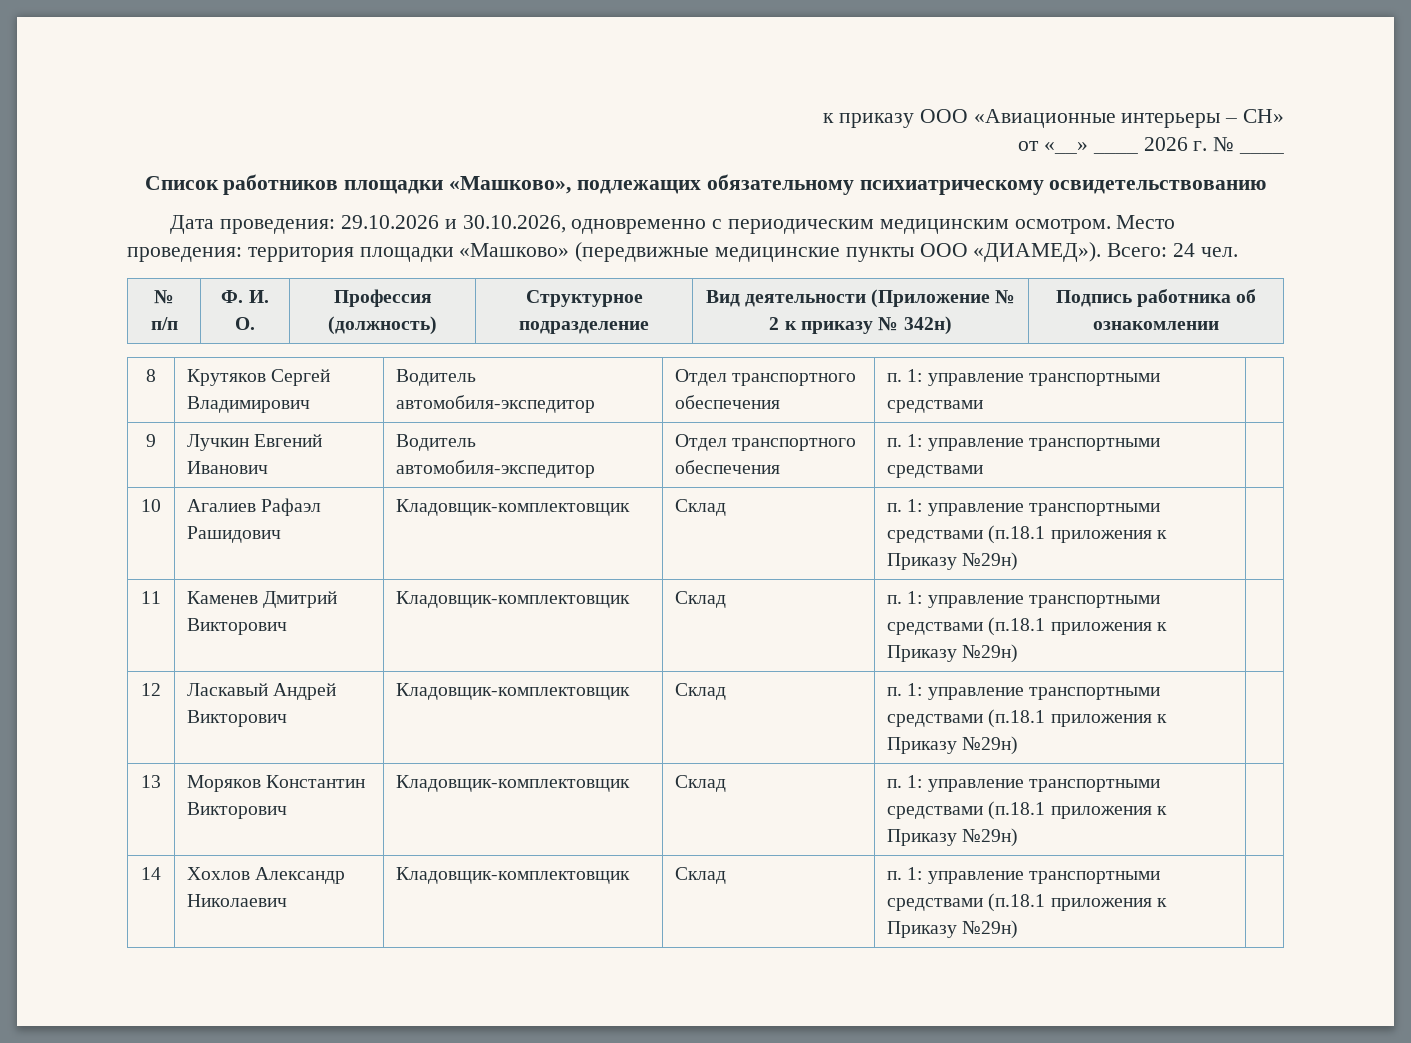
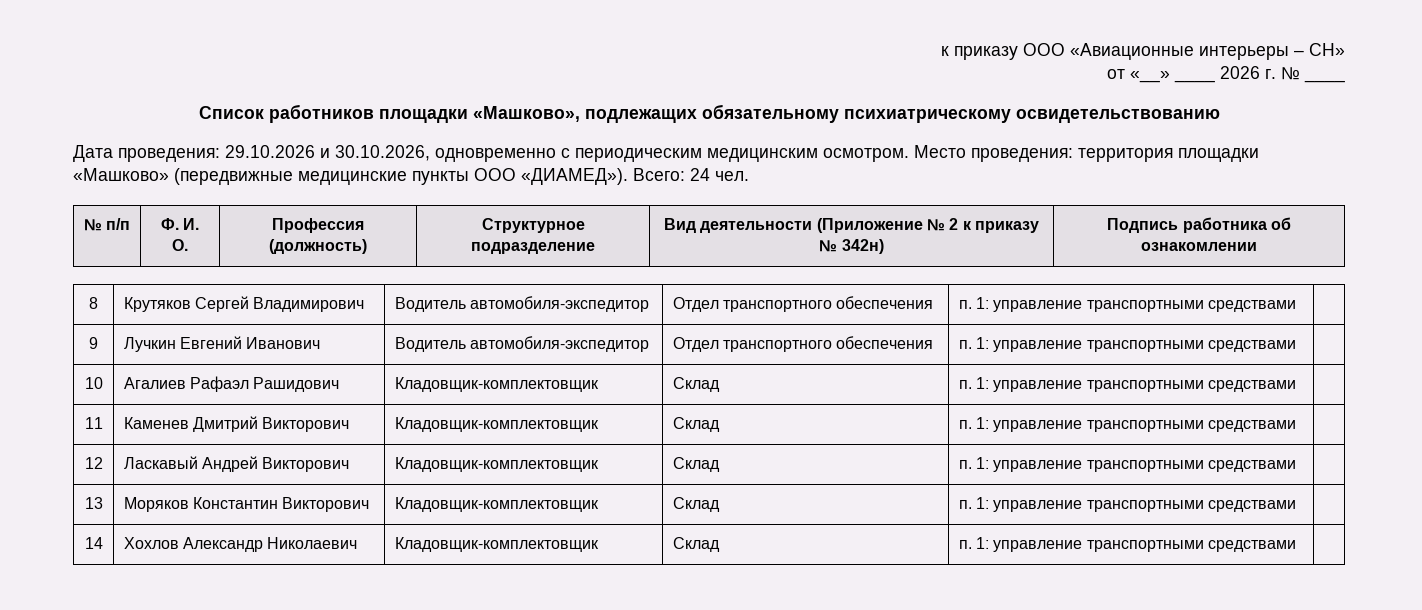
[988,525,1168,544] [887,552,1019,571] (п.18.1 приложения к Приказу №29н) -> (1297, 386) none
[988,617,1168,636] [887,644,1019,663] (п.18.1 приложения к Приказу №29н) -> (1297, 426) none
[988,709,1168,728] [887,736,1019,755] (п.18.1 приложения к Приказу №29н) -> (1297, 466) none
[988,801,1168,820] [887,828,1019,847] (п.18.1 приложения к Приказу №29н) -> (1297, 506) none
[988,893,1168,912] [887,920,1019,939] (п.18.1 приложения к Приказу №29н) -> (1297, 546) none

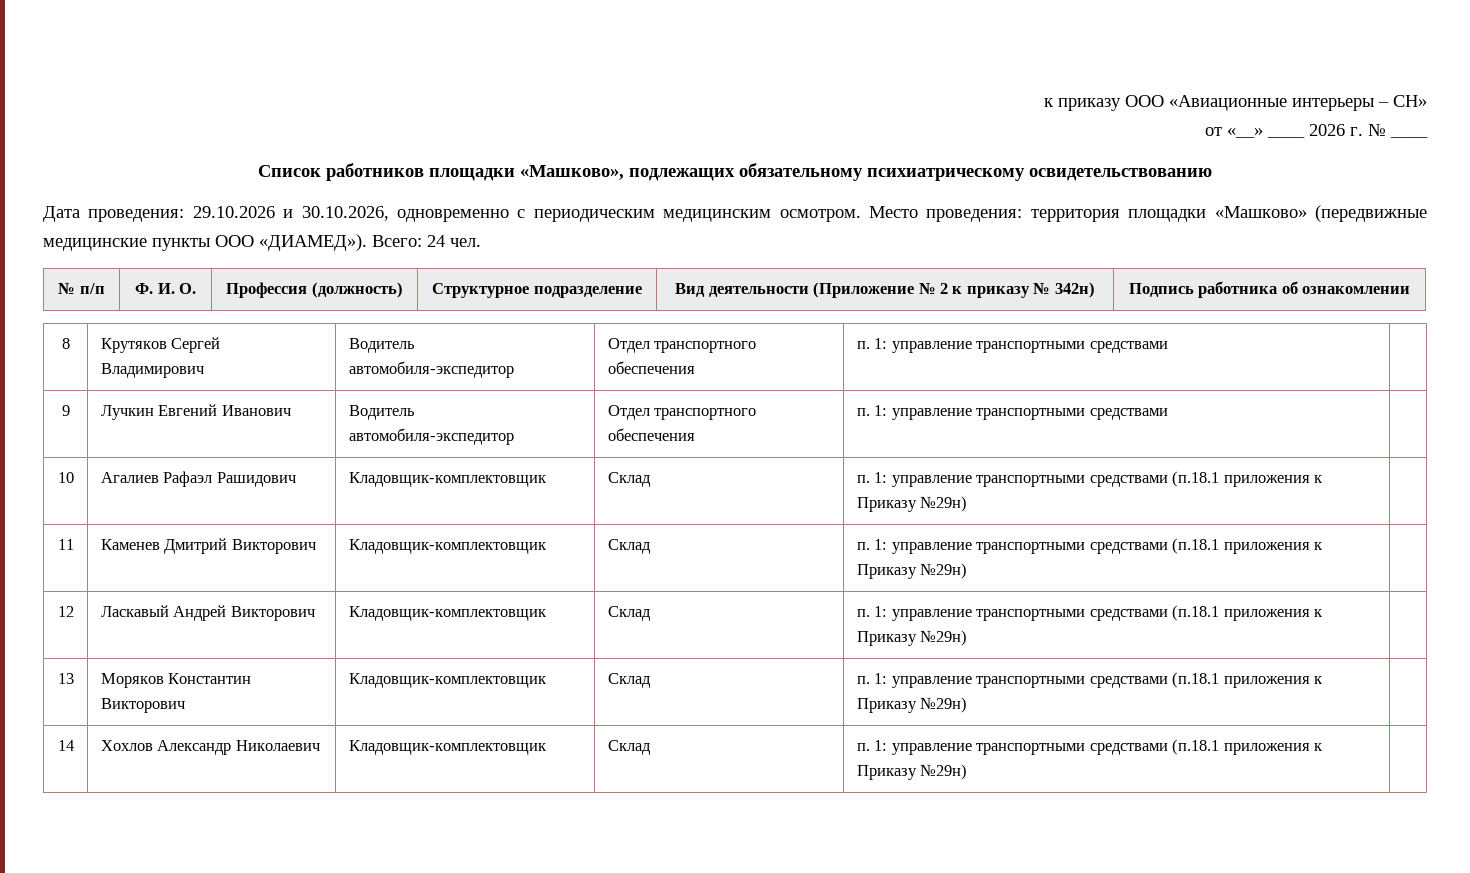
(1297, 386) none -> [1172,471,1324,487] [856,496,968,512] (п.18.1 приложения к Приказу №29н)
(1297, 426) none -> [1172,538,1324,554] [856,563,968,579] (п.18.1 приложения к Приказу №29н)
(1297, 466) none -> [1172,605,1324,621] [856,630,968,646] (п.18.1 приложения к Приказу №29н)
(1297, 506) none -> [1172,672,1324,688] [856,697,968,713] (п.18.1 приложения к Приказу №29н)
(1297, 546) none -> [1172,739,1324,755] [856,764,968,780] (п.18.1 приложения к Приказу №29н)

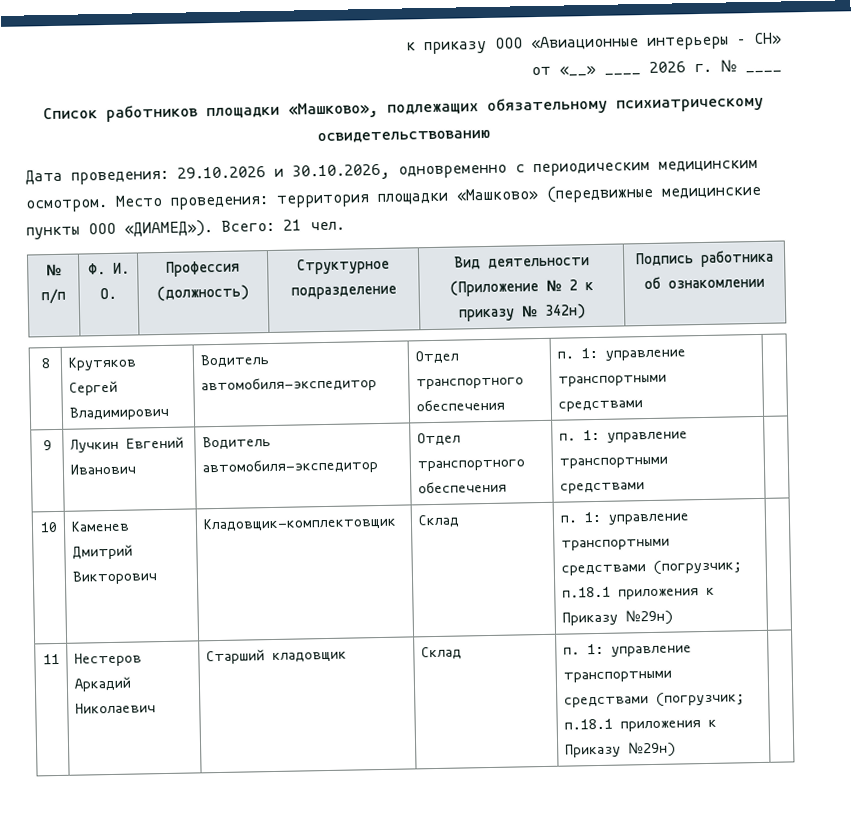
[427,235,445,247] 24 -> [283,219,302,231] 21
[100,471,296,487] [348,472,547,487] [607,472,651,487] [856,471,1324,487] [856,496,968,512] [57,539,74,550] | Агалиев Рафаэл Рашидович | Кладовщик-комплектовщик | Склад | п. 1: управление транспортными средствами (п.18.1 приложения к Приказу №29н) | // 11 -> (58, 527) none
[1172,538,1324,554] [856,563,968,579] [57,606,74,617] [100,605,315,621] [348,606,547,621] [607,606,651,621] [856,605,1324,621] [856,630,968,646] [57,673,74,684] [100,673,252,688] [100,698,185,713] [348,673,547,688] [607,673,651,688] [856,672,1324,688] [856,697,968,713] [57,740,74,751] [100,740,320,755] [348,740,547,755] [607,740,651,755] [856,739,1324,755] [856,764,968,780] (п.18.1 приложения к Приказу №29н) | // 12 | Ласкавый Андрей Викторович | Кладовщик-комплектовщик | Склад | п. 1: управление транспортными средствами (п.18.1 приложения к Приказу №29н) | // 13 | Моряков Константин Викторович | Кладовщик-комплектовщик | Склад | п. 1: управление транспортными средствами (п.18.1 приложения к Приказу №29н) | // 14 | Хохлов Александр Николаевич | Кладовщик-комплектовщик | Склад | п. 1: управление транспортными средствами (п.18.1 приложения к Приказу №29н) | -> [652,559,742,575] [561,586,715,600] [561,609,673,626] [42,653,60,665] [73,652,142,667] [73,676,132,692] [74,702,156,715] [205,649,347,665] [420,646,462,660] [562,643,692,657] [562,670,672,683] [563,691,745,708] [563,718,717,732] [564,741,676,758] (погрузчик; п.18.1 приложения к Приказу №29н) | // 11 | Нестеров Аркадий Николаевич | Старший кладовщик | Склад | п. 1: управление транспортными средствами (погрузчик; п.18.1 приложения к Приказу №29н) |

